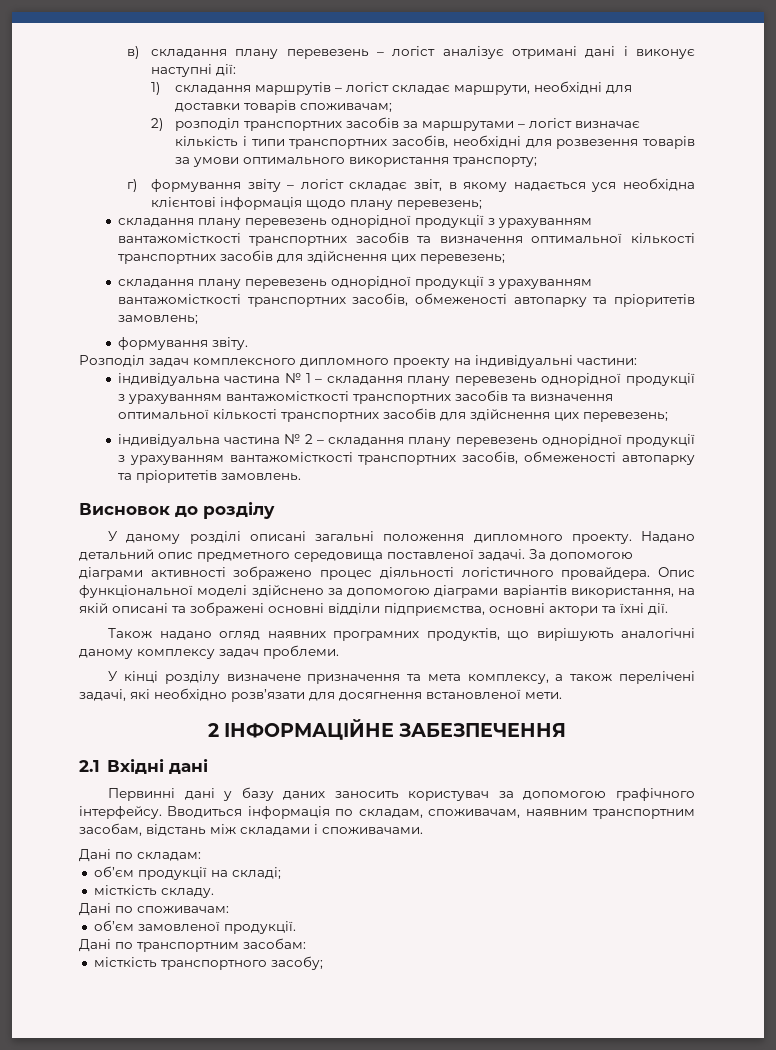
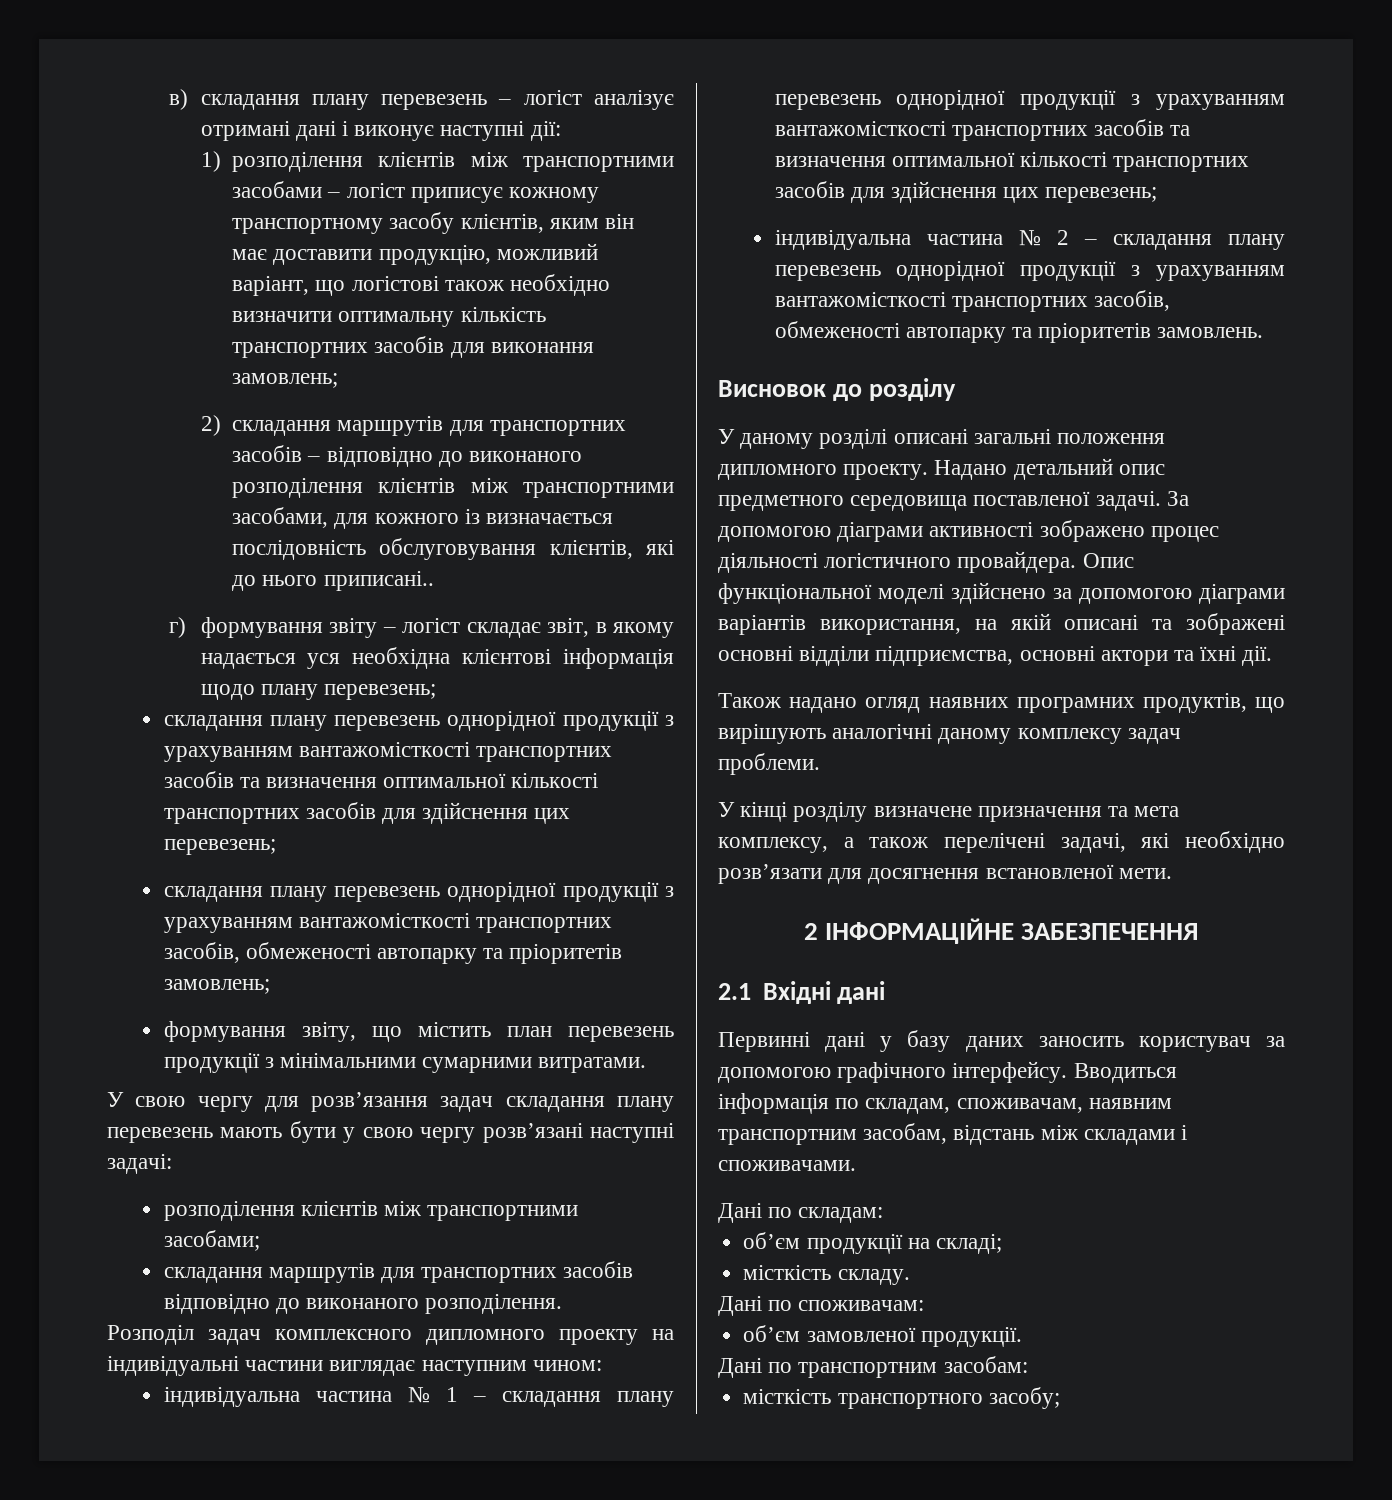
[175,81,633,95] [175,100,393,113] [151,117,641,131] [175,135,695,149] [175,157,538,167] складання маршрутів – логіст складає маршрути, необхідні для доставки товарів споживачам; // 2) розподіл транспортних засобів за маршрутами – логіст визначає кількість і типи транспортних засобів, необхідні для розвезення товарів за умови оптимального використання транспорту; -> [232,152,674,172] [232,181,599,203] [232,212,634,234] [232,243,598,265] [232,274,610,296] [232,307,546,327] [232,336,594,358] [232,373,339,388] [200,415,626,436] [232,445,582,467] [232,478,674,498] [232,507,613,529] [232,538,675,560] [232,571,434,591] розподілення клієнтів між транспортними засобами – логіст приписує кожному транспортному засобу клієнтів, яким він має доставити продукцію, можливий варіант, що логістові також необхідно визначити оптимальну кількість транспортних засобів для виконання замовлень; // 2) складання маршрутів для транспортних засобів – відповідно до виконаного розподілення клієнтів між транспортними засобами, для кожного із визначається послідовність обслуговування клієнтів, які до нього приписані..
[211,337,248,350] звіту. -> [301,1022,674,1042] [163,1053,647,1073] [107,1092,674,1112] [107,1121,674,1143] [107,1154,172,1174] [163,1201,579,1221] [163,1230,260,1251] [163,1261,634,1283] [163,1294,563,1314] звіту, що містить план перевезень продукції з мінімальними сумарними витратами. // У свою чергу для розв’язання задач складання плану перевезень мають бути у свою чергу розв’язані наступні задачі: // розподілення клієнтів між транспортними засобами; // складання маршрутів для транспортних засобів відповідно до виконаного розподілення.
[577,358,637,365] частини: -> [245,1360,602,1376] частини виглядає наступним чином:

